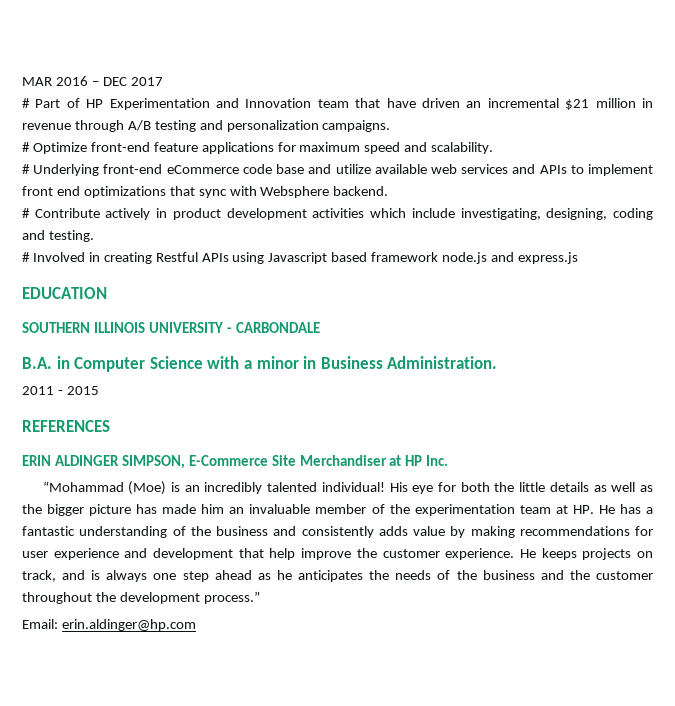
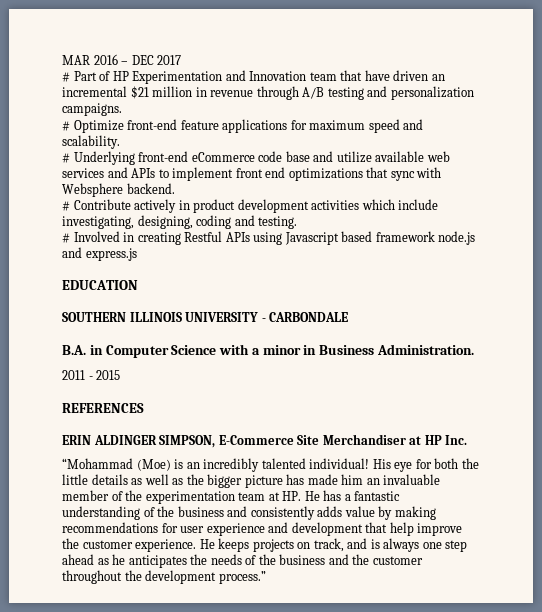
[22,619,196,631] // Email: erin.aldinger@hp.com -> (266, 577) none

